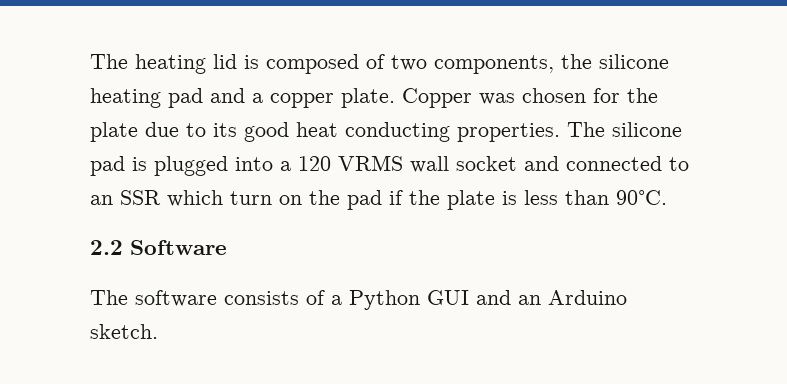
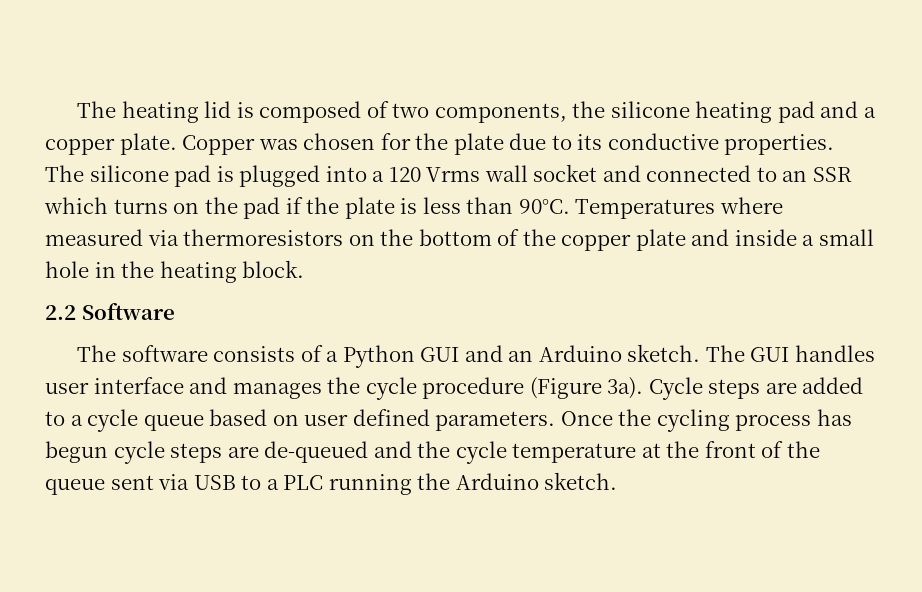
[244,122,450,142] good heat conducting -> [607,133,719,150] conductive
[338,155,403,171] VRMS -> [426,167,481,182] Vrms
[230,191,272,205] turn -> [113,199,168,214] turns
(667, 197) none -> [575,197,783,219] [45,229,874,251] [45,260,305,283] Temperatures where measured via thermoresistors on the bottom of the copper plate and inside a small hole in the heating block.
(158, 331) none -> [705,345,875,362] [45,377,864,400] [45,409,852,432] [45,441,820,464] [45,472,618,495] The GUI handles user interface and manages the cycle procedure (Figure 3a). Cycle steps are added to a cycle queue based on user defined parameters. Once the cycling process has begun cycle steps are de-queued and the cycle temperature at the front of the queue sent via USB to a PLC running the Arduino sketch.

